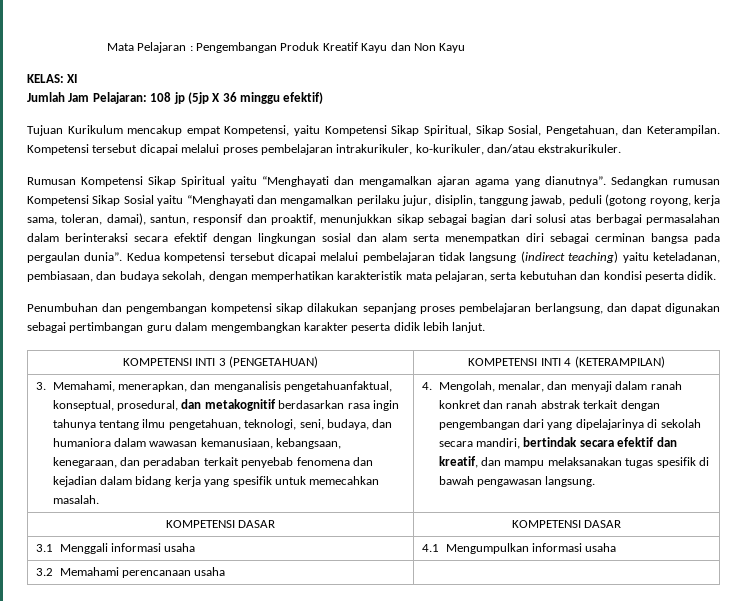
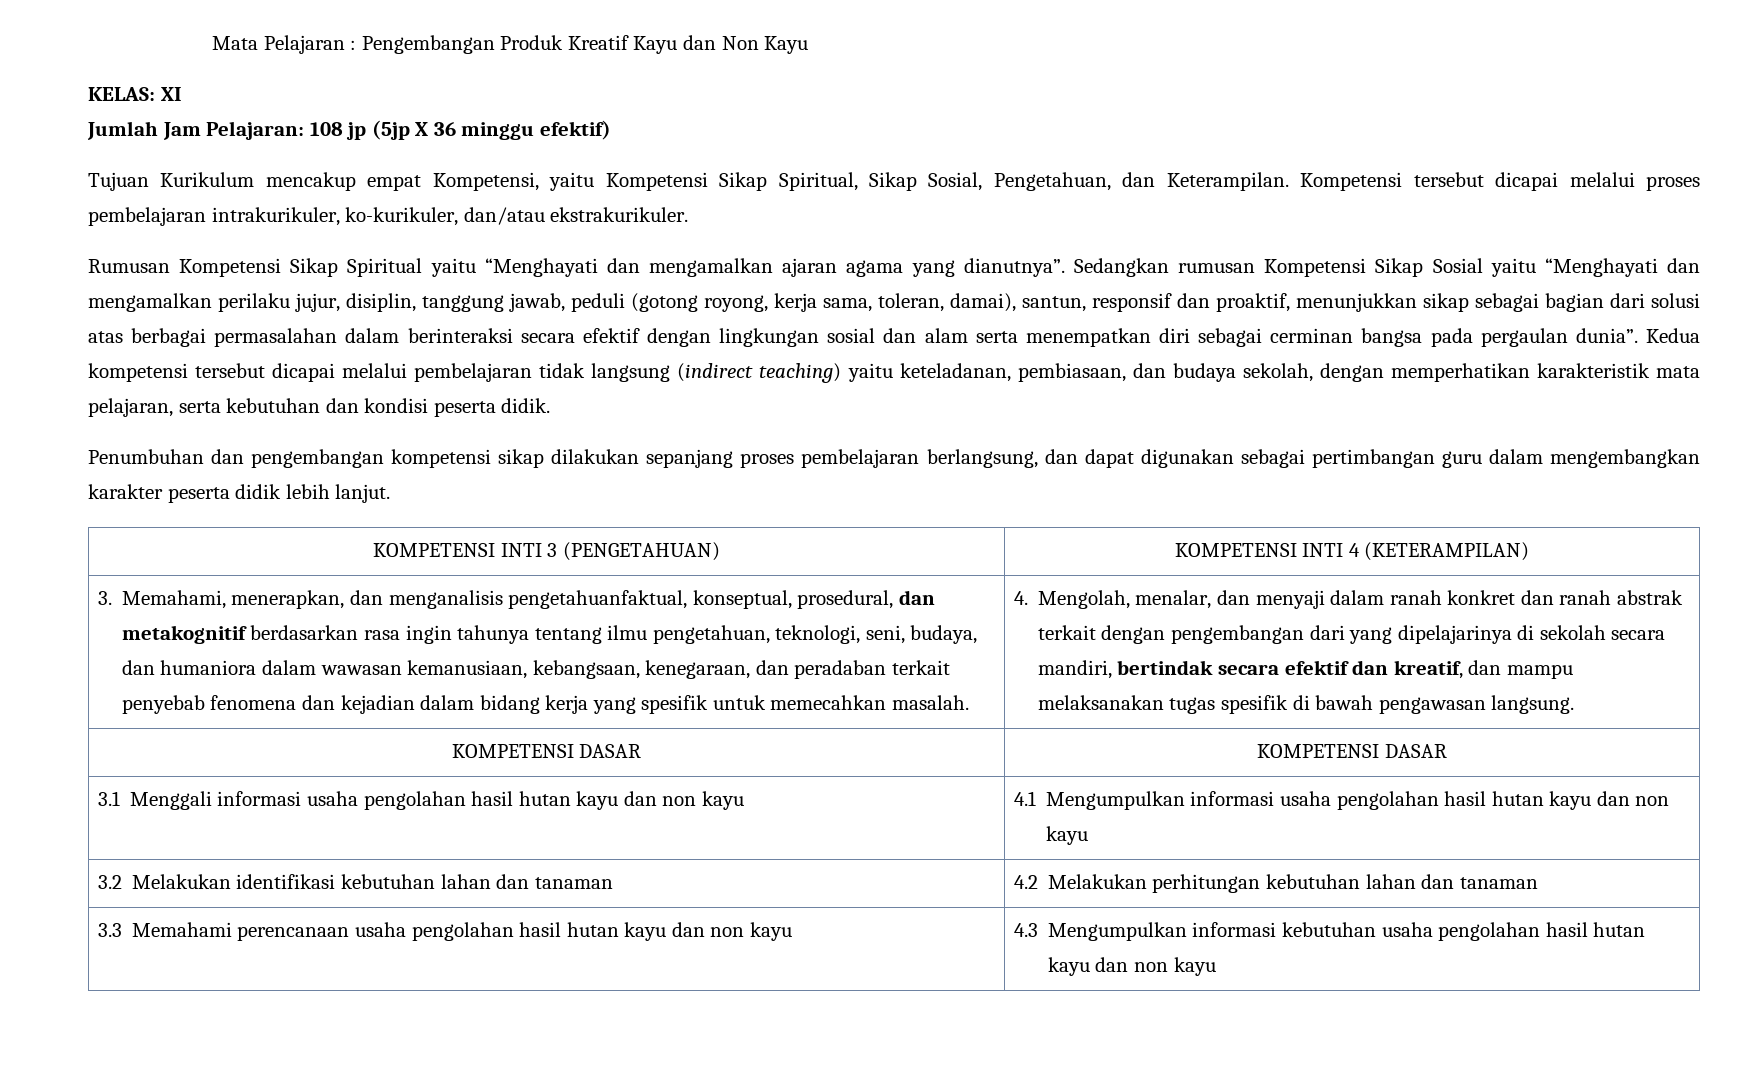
[422,543,617,554] [36,567,226,578] | 4.1 Mengumpulkan informasi usaha // 3.2 Memahami perencanaan usaha | -> [363,791,744,810] [1013,791,1670,810] [1045,826,1088,845] [97,874,613,889] [1013,874,1538,893] [97,922,792,941] [1013,922,1646,941] [1047,957,1216,976] pengolahan hasil hutan kayu dan non kayu | 4.1 Mengumpulkan informasi usaha pengolahan hasil hutan kayu dan non kayu // 3.2 Melakukan identifikasi kebutuhan lahan dan tanaman | 4.2 Melakukan perhitungan kebutuhan lahan dan tanaman // 3.3 Memahami perencanaan usaha pengolahan hasil hutan kayu dan non kayu | 4.3 Mengumpulkan informasi kebutuhan usaha pengolahan hasil hutan kayu dan non kayu

